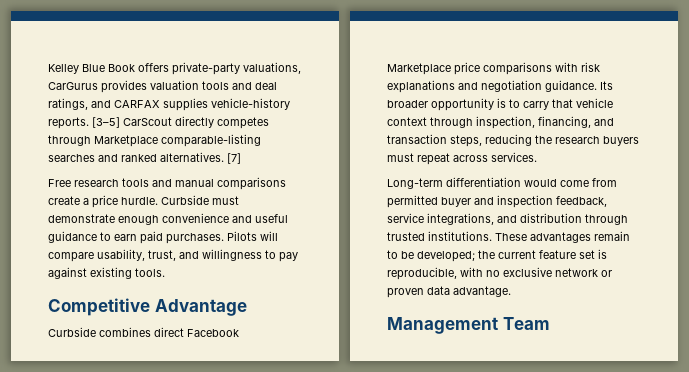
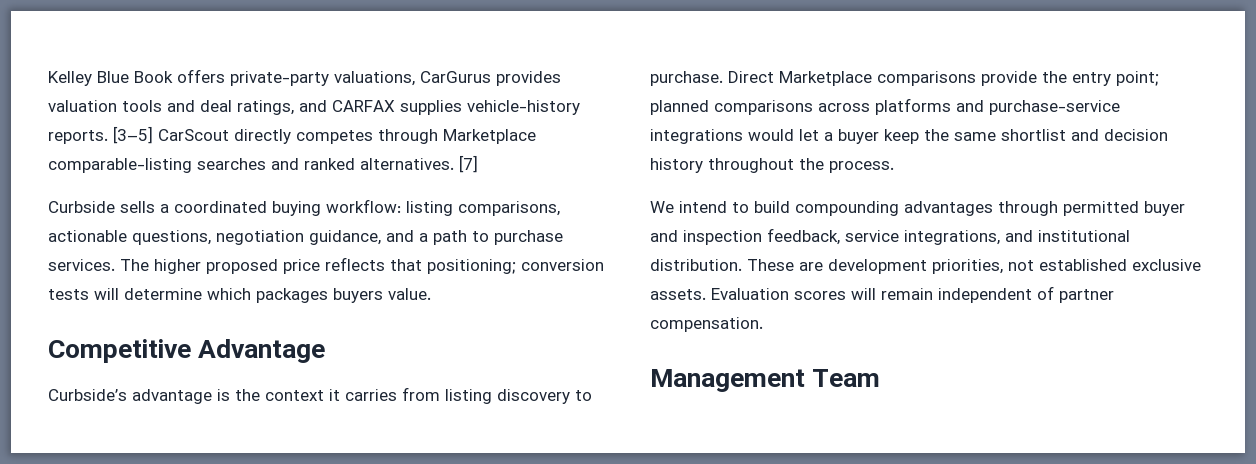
[48,177,286,190] [48,195,239,208] [48,213,288,225] [48,231,278,244] [48,249,298,262] [48,267,165,279] [48,298,247,316] [48,327,239,337] [387,62,600,75] [387,80,613,93] [387,98,613,111] [387,116,614,129] [387,134,639,147] [387,152,537,165] [387,177,617,189] Free research tools and manual comparisons create a price hurdle. Curbside must demonstrate enough convenience and useful guidance to earn paid purchases. Pilots will compare usability, trust, and willingness to pay against existing tools. // Competitive Advantage // Curbside combines direct Facebook Marketplace price comparisons with risk explanations and negotiation guidance. Its broader opportunity is to carry that vehicle context through inspection, financing, and transaction steps, reducing the research buyers must repeat across services. // Long-term differentiation would come from -> [48,199,560,216] [48,230,563,245] [48,257,604,274] [48,288,431,303] [48,339,326,363] [48,387,592,404] [650,71,1159,86] [650,98,1120,115] [650,129,1168,144] [650,158,894,173] [650,201,1058,216] Curbside sells a coordinated buying workflow: listing comparisons, actionable questions, negotiation guidance, and a path to purchase services. The higher proposed price reflects that positioning; conversion tests will determine which packages buyers value. // Competitive Advantage // Curbside’s advantage is the context it carries from listing discovery to purchase. Direct Marketplace comparisons provide the entry point; planned comparisons across platforms and purchase-service integrations would let a buyer keep the same shortlist and decision history throughout the process. // We intend to build compounding advantages through
[520,213,628,225] [387,231,630,243] [387,249,607,262] [387,267,612,280] [387,286,511,298] distribution through trusted institutions. These advantages remain to be developed; the current feature set is reproducible, with no exclusive network or proven data advantage. -> [1038,230,1130,242] [650,259,1201,274] [650,286,1114,303] [650,317,763,332] institutional distribution. These are development priorities, not established exclusive assets. Evaluation scores will remain independent of partner compensation.

